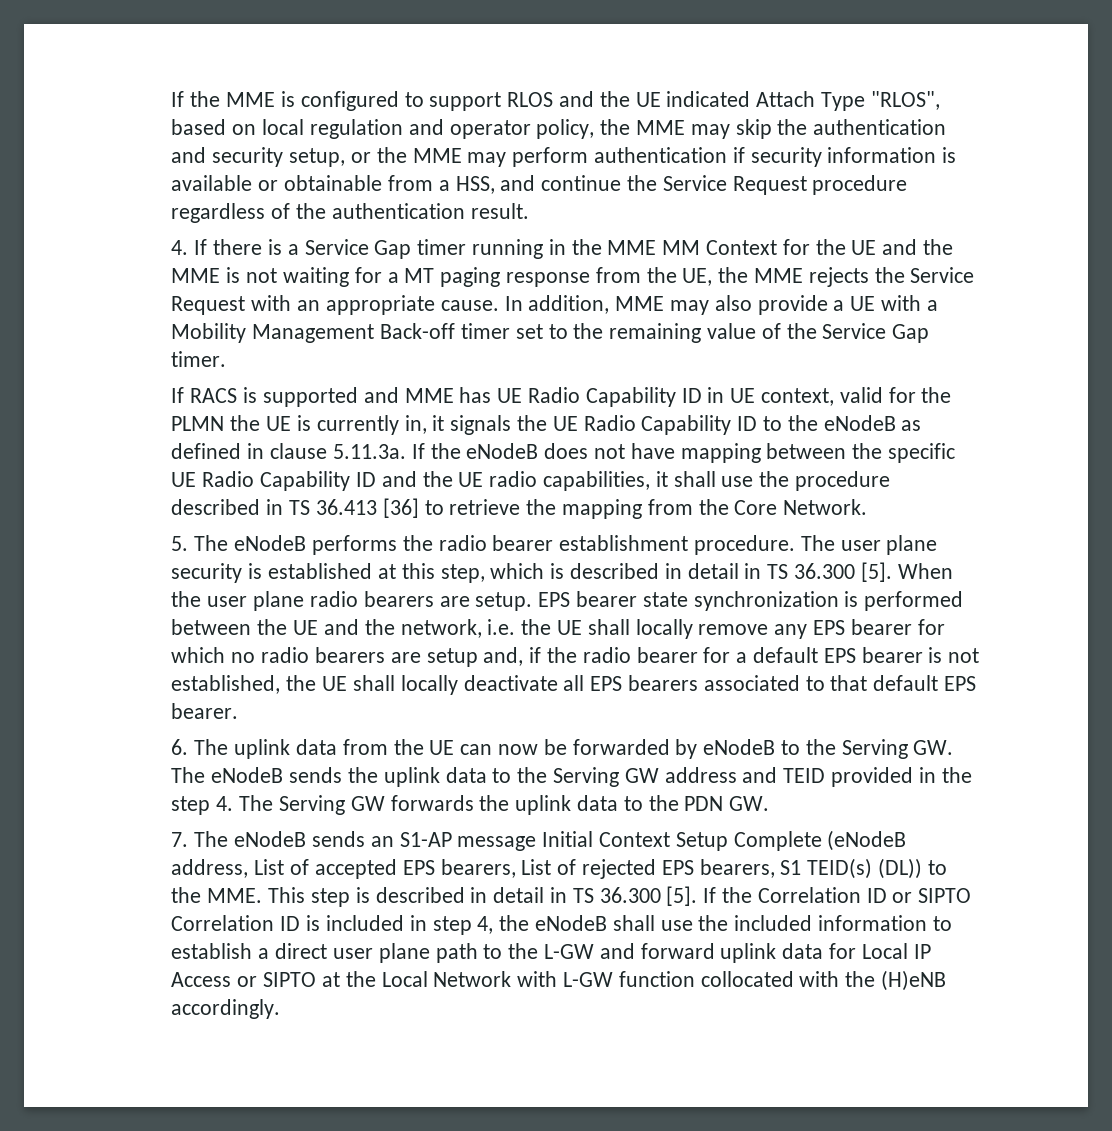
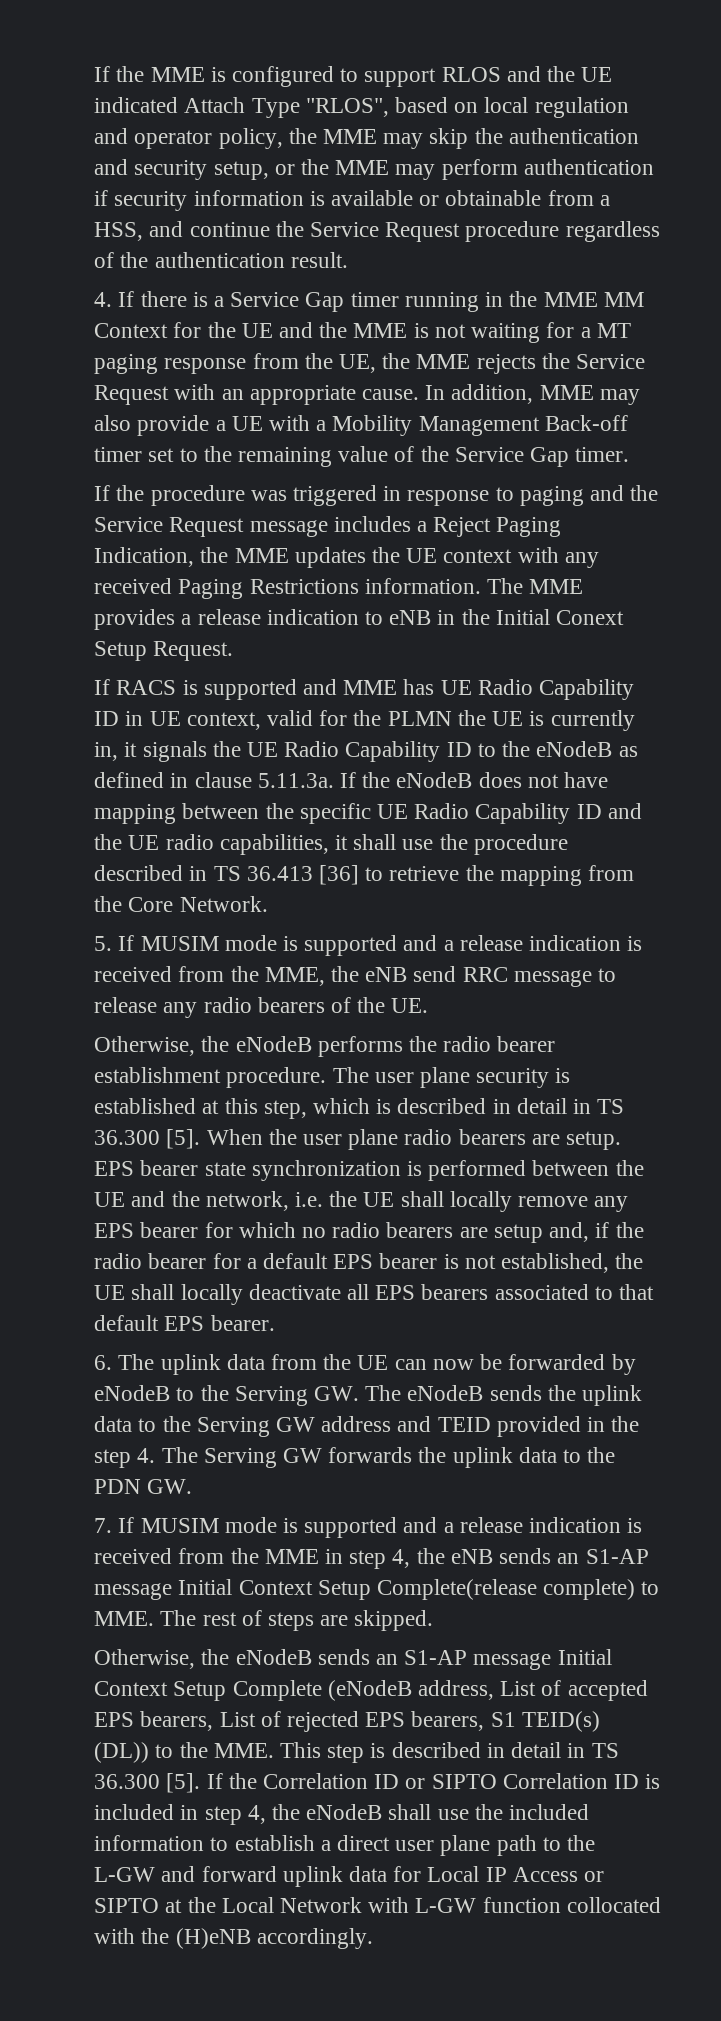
(227, 359) none -> [94,485,659,506] [94,516,562,537] [94,547,599,568] [94,578,584,599] [94,609,625,630] [94,641,234,661] // If the procedure was triggered in response to paging and the Service Request message includes a Reject Paging Indication, the MME updates the UE context with any received Paging Restrictions information. The MME provides a release indication to eNB in the Initial Conext Setup Request.
[194,535,229,551] The -> [118,935,643,956] [94,966,617,987] [94,997,429,1018] [94,1036,230,1056] If MUSIM mode is supported and a release indication is received from the MME, the eNB send RRC message to release any radio bearers of the UE. // Otherwise, the
[194,831,229,847] The -> [118,1517,643,1538] [94,1548,649,1569] [94,1579,660,1600] [94,1610,434,1631] [94,1649,230,1669] If MUSIM mode is supported and a release indication is received from the MME in step 4, the eNB sends an S1-AP message Initial Context Setup Complete(release complete) to MME. The rest of steps are skipped. // Otherwise, the

